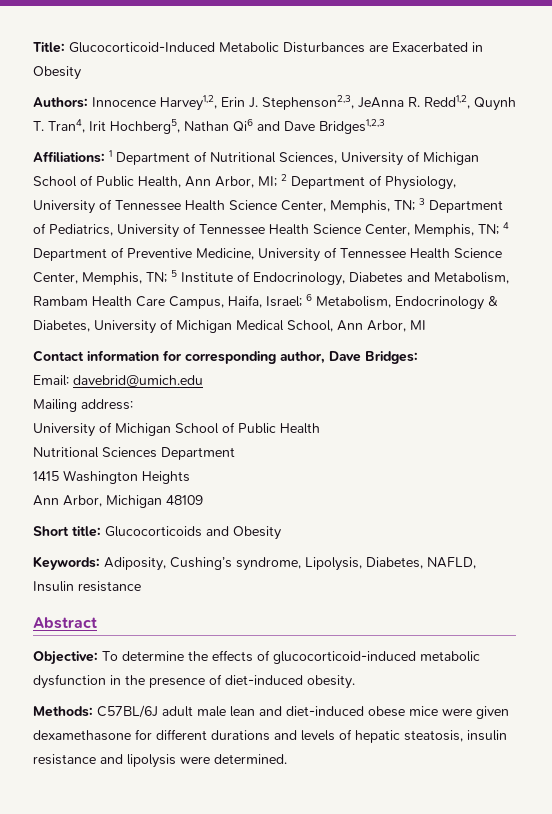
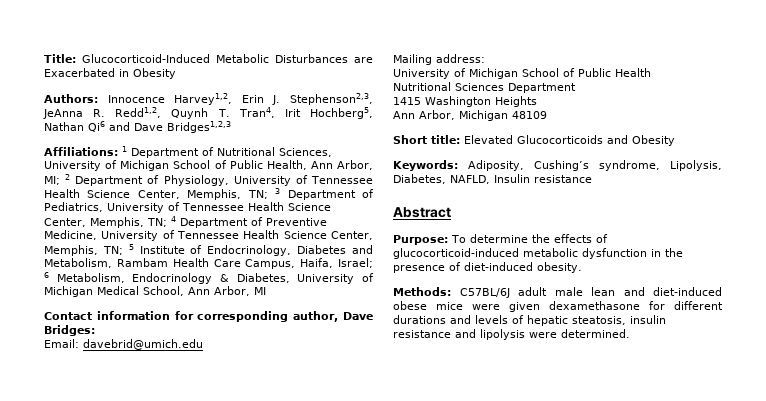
(101, 531) none -> [464,135,513,144] Elevated
[33,651,98,665] Objective: -> [393,235,448,245] Purpose:

